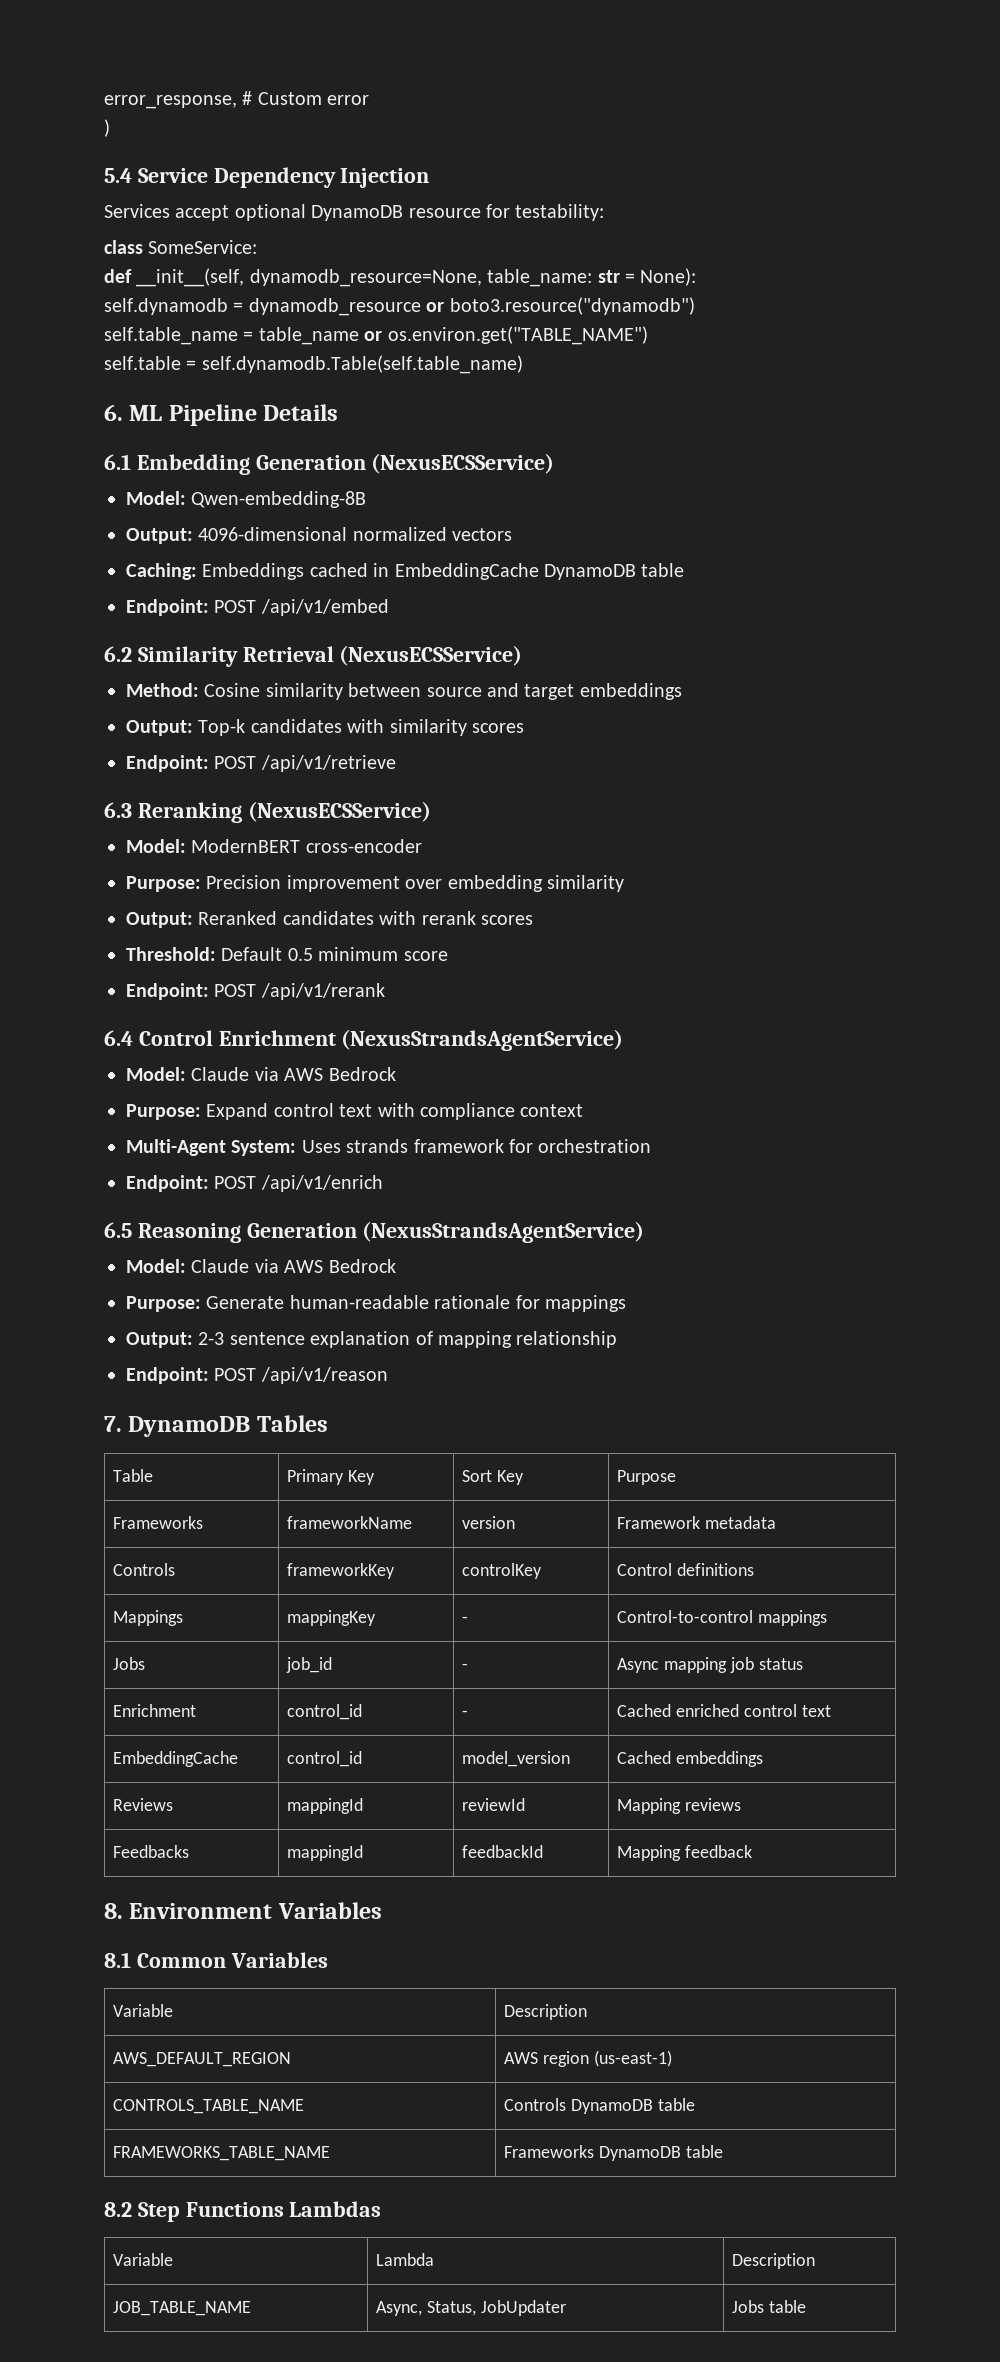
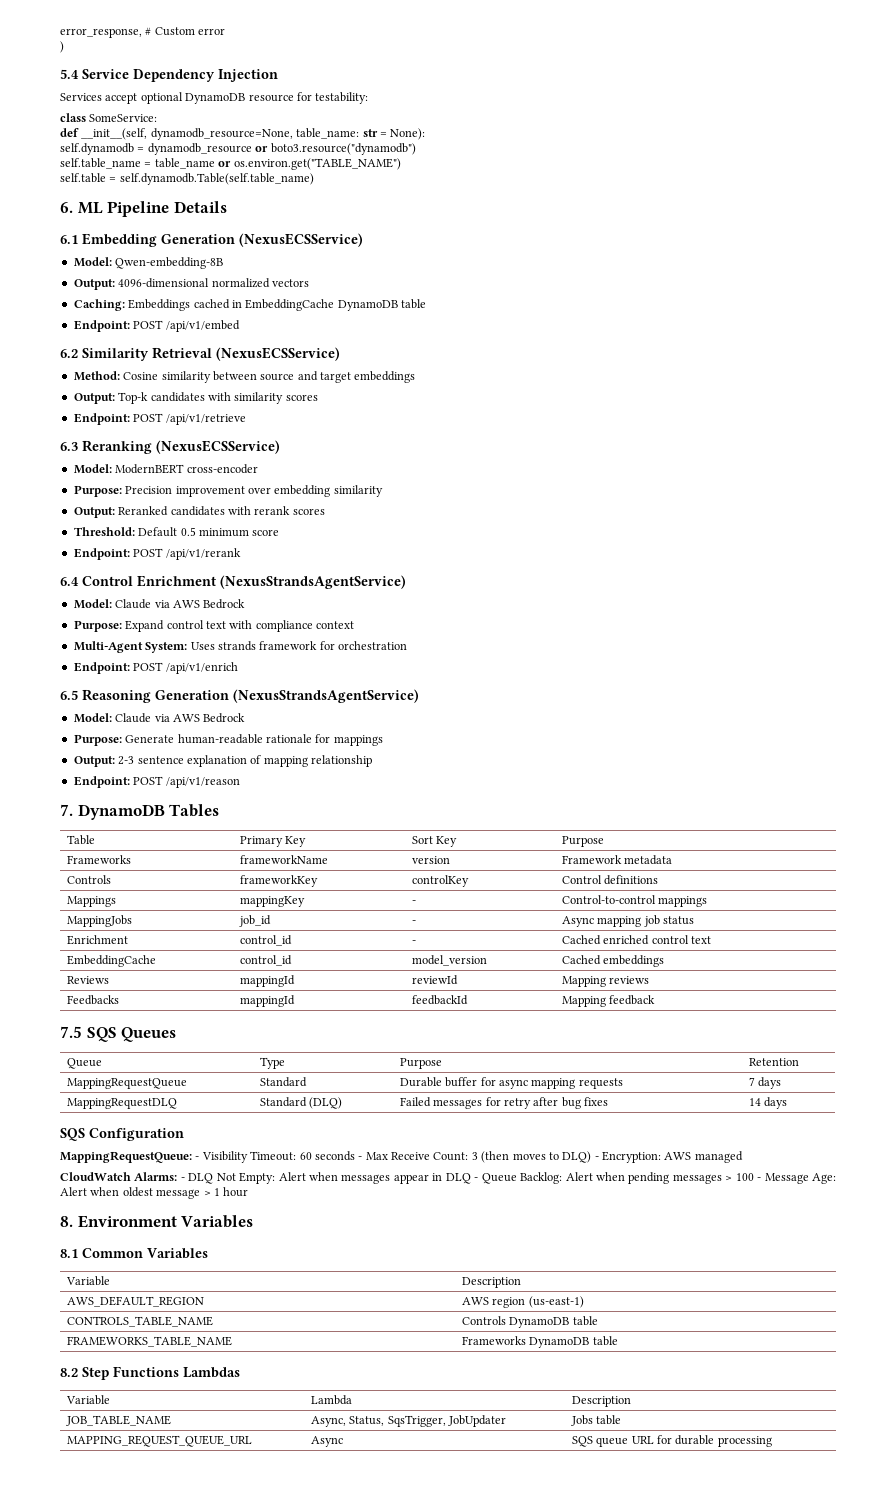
[113,1657,146,1670] Jobs -> [66,915,132,927] MappingJobs
(753, 1851) none -> [60,1026,177,1042] [66,1058,102,1069] [259,1057,285,1069] [399,1058,442,1069] [748,1058,799,1066] [66,1078,187,1089] [259,1077,307,1087] [399,1077,623,1089] [748,1077,782,1089] [66,1098,177,1109] [259,1097,343,1109] [399,1097,609,1109] [748,1097,788,1109] [60,1128,184,1141] [60,1151,743,1163] [60,1172,836,1184] [60,1187,249,1199] // 7.5 SQS Queues // Queue | Type | Purpose | Retention // MappingRequestQueue | Standard | Durable buffer for async mapping requests | 7 days // MappingRequestDLQ | Standard (DLQ) | Failed messages for retry after bug fixes | 14 days // SQS Configuration // MappingRequestQueue: - Visibility Timeout: 60 seconds - Max Receive Count: 3 (then moves to DLQ) - Encryption: AWS managed // CloudWatch Alarms: - DLQ Not Empty: Alert when messages appear in DLQ - Queue Backlog: Alert when pending messages > 100 - Message Age: Alert when oldest message > 1 hour
(477, 2308) none -> [387,1415,446,1427] SqsTrigger,
(807, 2306) none -> [66,1435,252,1447] [310,1436,343,1447] [571,1435,772,1447] // MAPPING_REQUEST_QUEUE_URL | Async | SQS queue URL for durable processing

